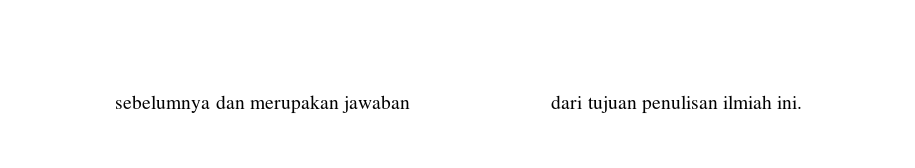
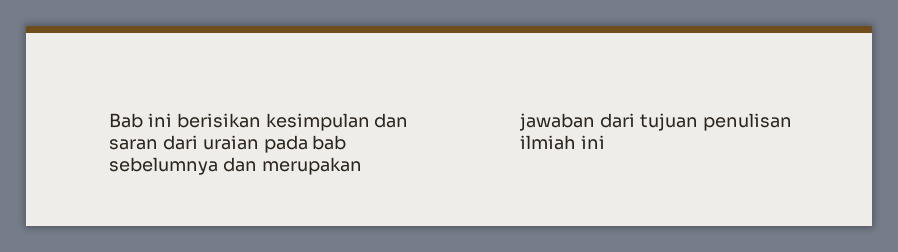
(115, 104) none -> [108,113,409,131] [108,135,347,153] Bab ini berisikan kesimpulan dan saran dari uraian pada bab
[777,96,803,109] ini. -> [580,135,605,149] ini

